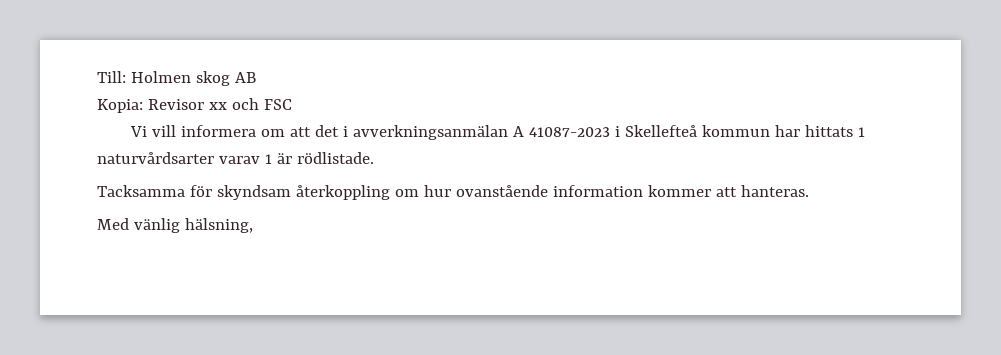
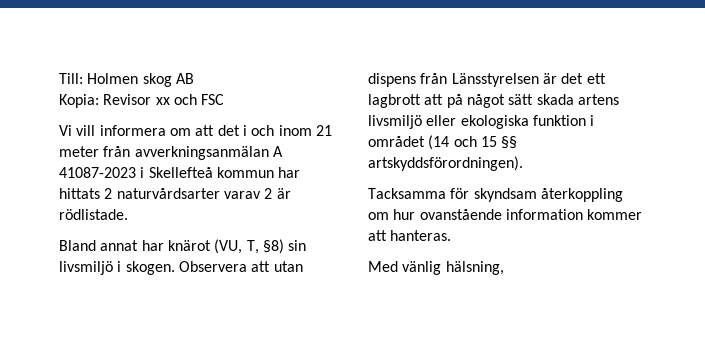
(349, 131) none -> [251,125,332,136] [59,146,131,157] och inom 21 meter från
[858,127,866,137] 1 -> [104,188,113,199] 2
[264,154,272,164] 1 -> [264,188,273,199] 2
(374, 158) none -> [59,239,307,254] [59,261,303,275] [368,73,606,87] [368,94,619,108] [368,115,595,129] [368,135,518,150] [368,156,523,171] // Bland annat har knärot (VU, T, §8) sin livsmiljö i skogen. Observera att utan dispens från Länsstyrelsen är det ett lagbrott att på något sätt skada artens livsmiljö eller ekologiska funktion i området (14 och 15 §§ artskyddsförordningen).

